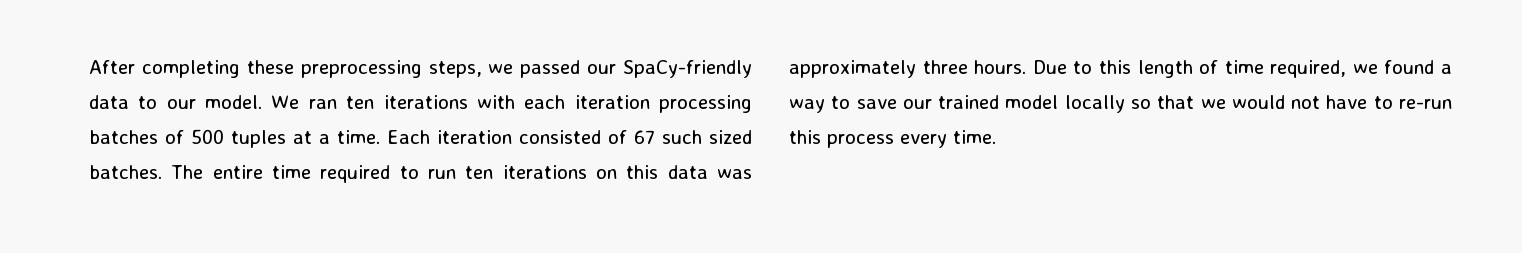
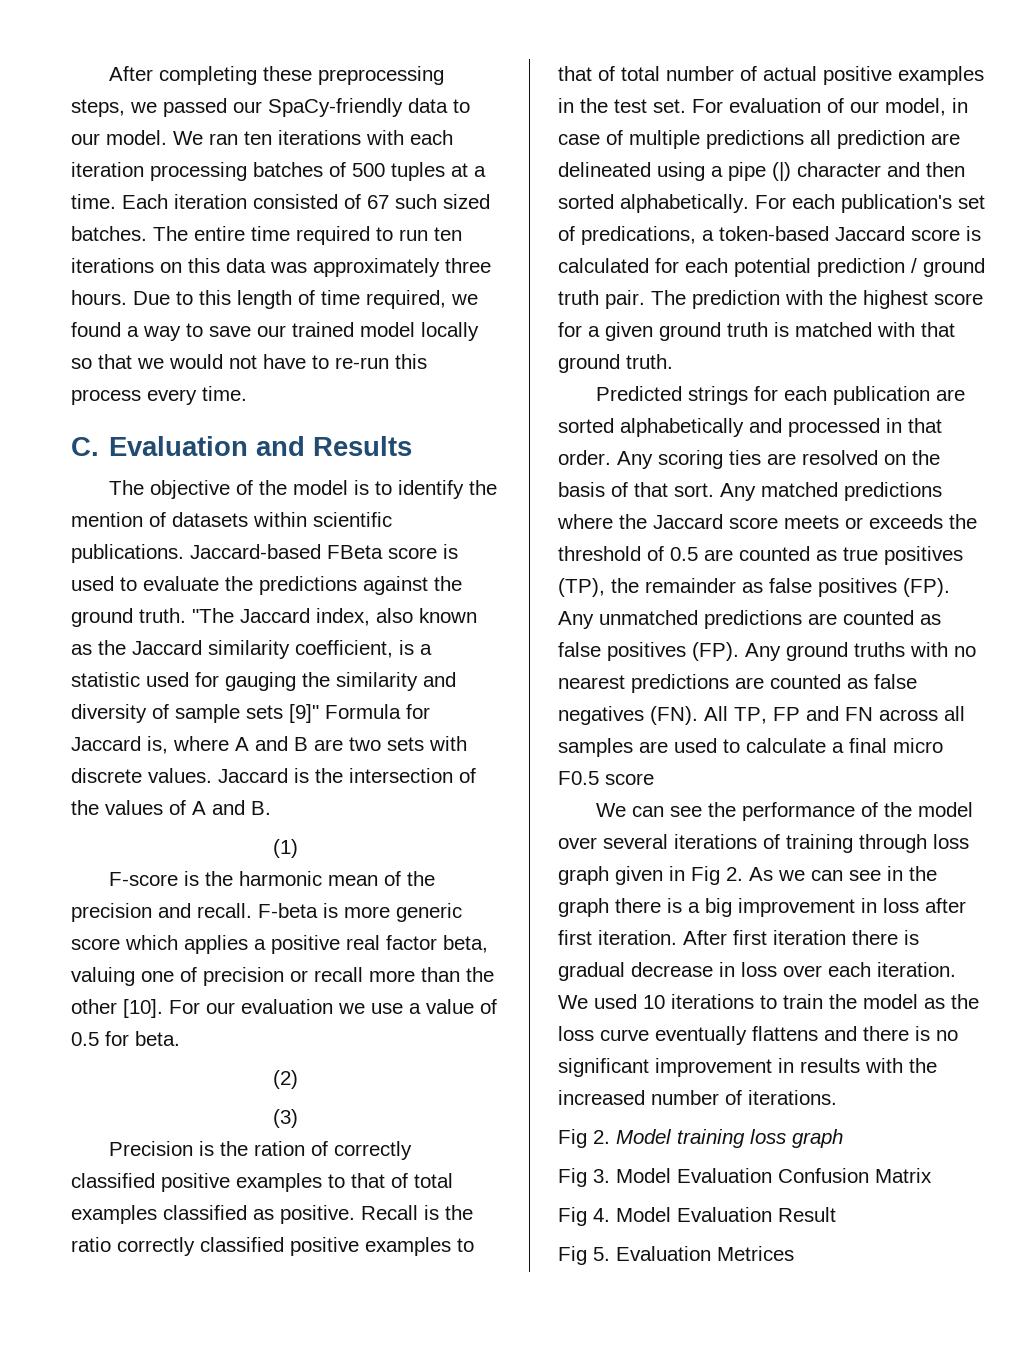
(996, 137) none -> [71,436,413,456] [109,480,498,499] [71,512,392,527] [71,544,458,563] [71,576,462,595] [71,608,477,627] [71,640,432,659] [71,672,456,691] [71,704,430,723] [71,736,467,754] [71,768,476,783] [71,800,271,815] [273,839,298,858] [109,871,436,886] [71,903,462,922] [71,935,488,954] [71,967,494,986] [71,999,497,1018] [71,1031,180,1046] [273,1070,298,1089] [273,1109,298,1128] [109,1141,413,1160] [71,1173,453,1192] [71,1205,473,1224] [71,1237,474,1256] [558,66,984,85] [558,98,968,116] [558,130,960,149] [558,162,965,181] [558,194,985,213] [558,226,981,245] [558,258,985,277] [558,290,983,309] [558,322,955,341] [558,354,673,373] [596,386,966,405] [558,418,942,437] [558,450,940,469] [558,482,942,501] [557,514,977,529] [558,546,963,565] [558,578,950,597] [558,610,941,629] [558,642,976,661] [558,674,917,693] [558,706,965,725] [558,738,943,757] [558,771,654,785] [596,802,974,821] [558,834,969,853] [558,866,937,885] [558,898,966,917] [558,930,919,945] [558,962,956,981] [558,994,979,1009] [558,1026,958,1045] [558,1058,937,1077] [558,1090,837,1105] [558,1129,843,1148] [558,1168,932,1187] [558,1207,836,1226] [558,1246,794,1265] // C. Evaluation and Results // The objective of the model is to identify the mention of datasets within scientific publications. Jaccard-based FBeta score is used to evaluate the predictions against the ground truth. "The Jaccard index, also known as the Jaccard similarity coefficient, is a statistic used for gauging the similarity and diversity of sample sets [9]" Formula for Jaccard is, where A and B are two sets with discrete values. Jaccard is the intersection of the values of A and B. // (1) // F-score is the harmonic mean of the precision and recall. F-beta is more generic score which applies a positive real factor beta, valuing one of precision or recall more than the other [10]. For our evaluation we use a value of 0.5 for beta. // (2) // (3) // Precision is the ration of correctly classified positive examples to that of total examples classified as positive. Recall is the ratio correctly classified positive examples to that of total number of actual positive examples in the test set. For evaluation of our model, in case of multiple predictions all prediction are delineated using a pipe (|) character and then sorted alphabetically. For each publication's set of predications, a token-based Jaccard score is calculated for each potential prediction / ground truth pair. The prediction with the highest score for a given ground truth is matched with that ground truth. // Predicted strings for each publication are sorted alphabetically and processed in that order. Any scoring ties are resolved on the basis of that sort. Any matched predictions where the Jaccard score meets or exceeds the threshold of 0.5 are counted as true positives (TP), the remainder as false positives (FP). Any unmatched predictions are counted as false positives (FP). Any ground truths with no nearest predictions are counted as false negatives (FN). All TP, FP and FN across all samples are used to calculate a final micro F0.5 score // We can see the performance of the model over several iterations of training through loss graph given in Fig 2. As we can see in the graph there is a big improvement in loss after first iteration. After first iteration there is gradual decrease in loss over each iteration. We used 10 iterations to train the model as the loss curve eventually flattens and there is no significant improvement in results with the increased number of iterations. // Fig 2. Model training loss graph // Fig 3. Model Evaluation Confusion Matrix // Fig 4. Model Evaluation Result // Fig 5. Evaluation Metrices

